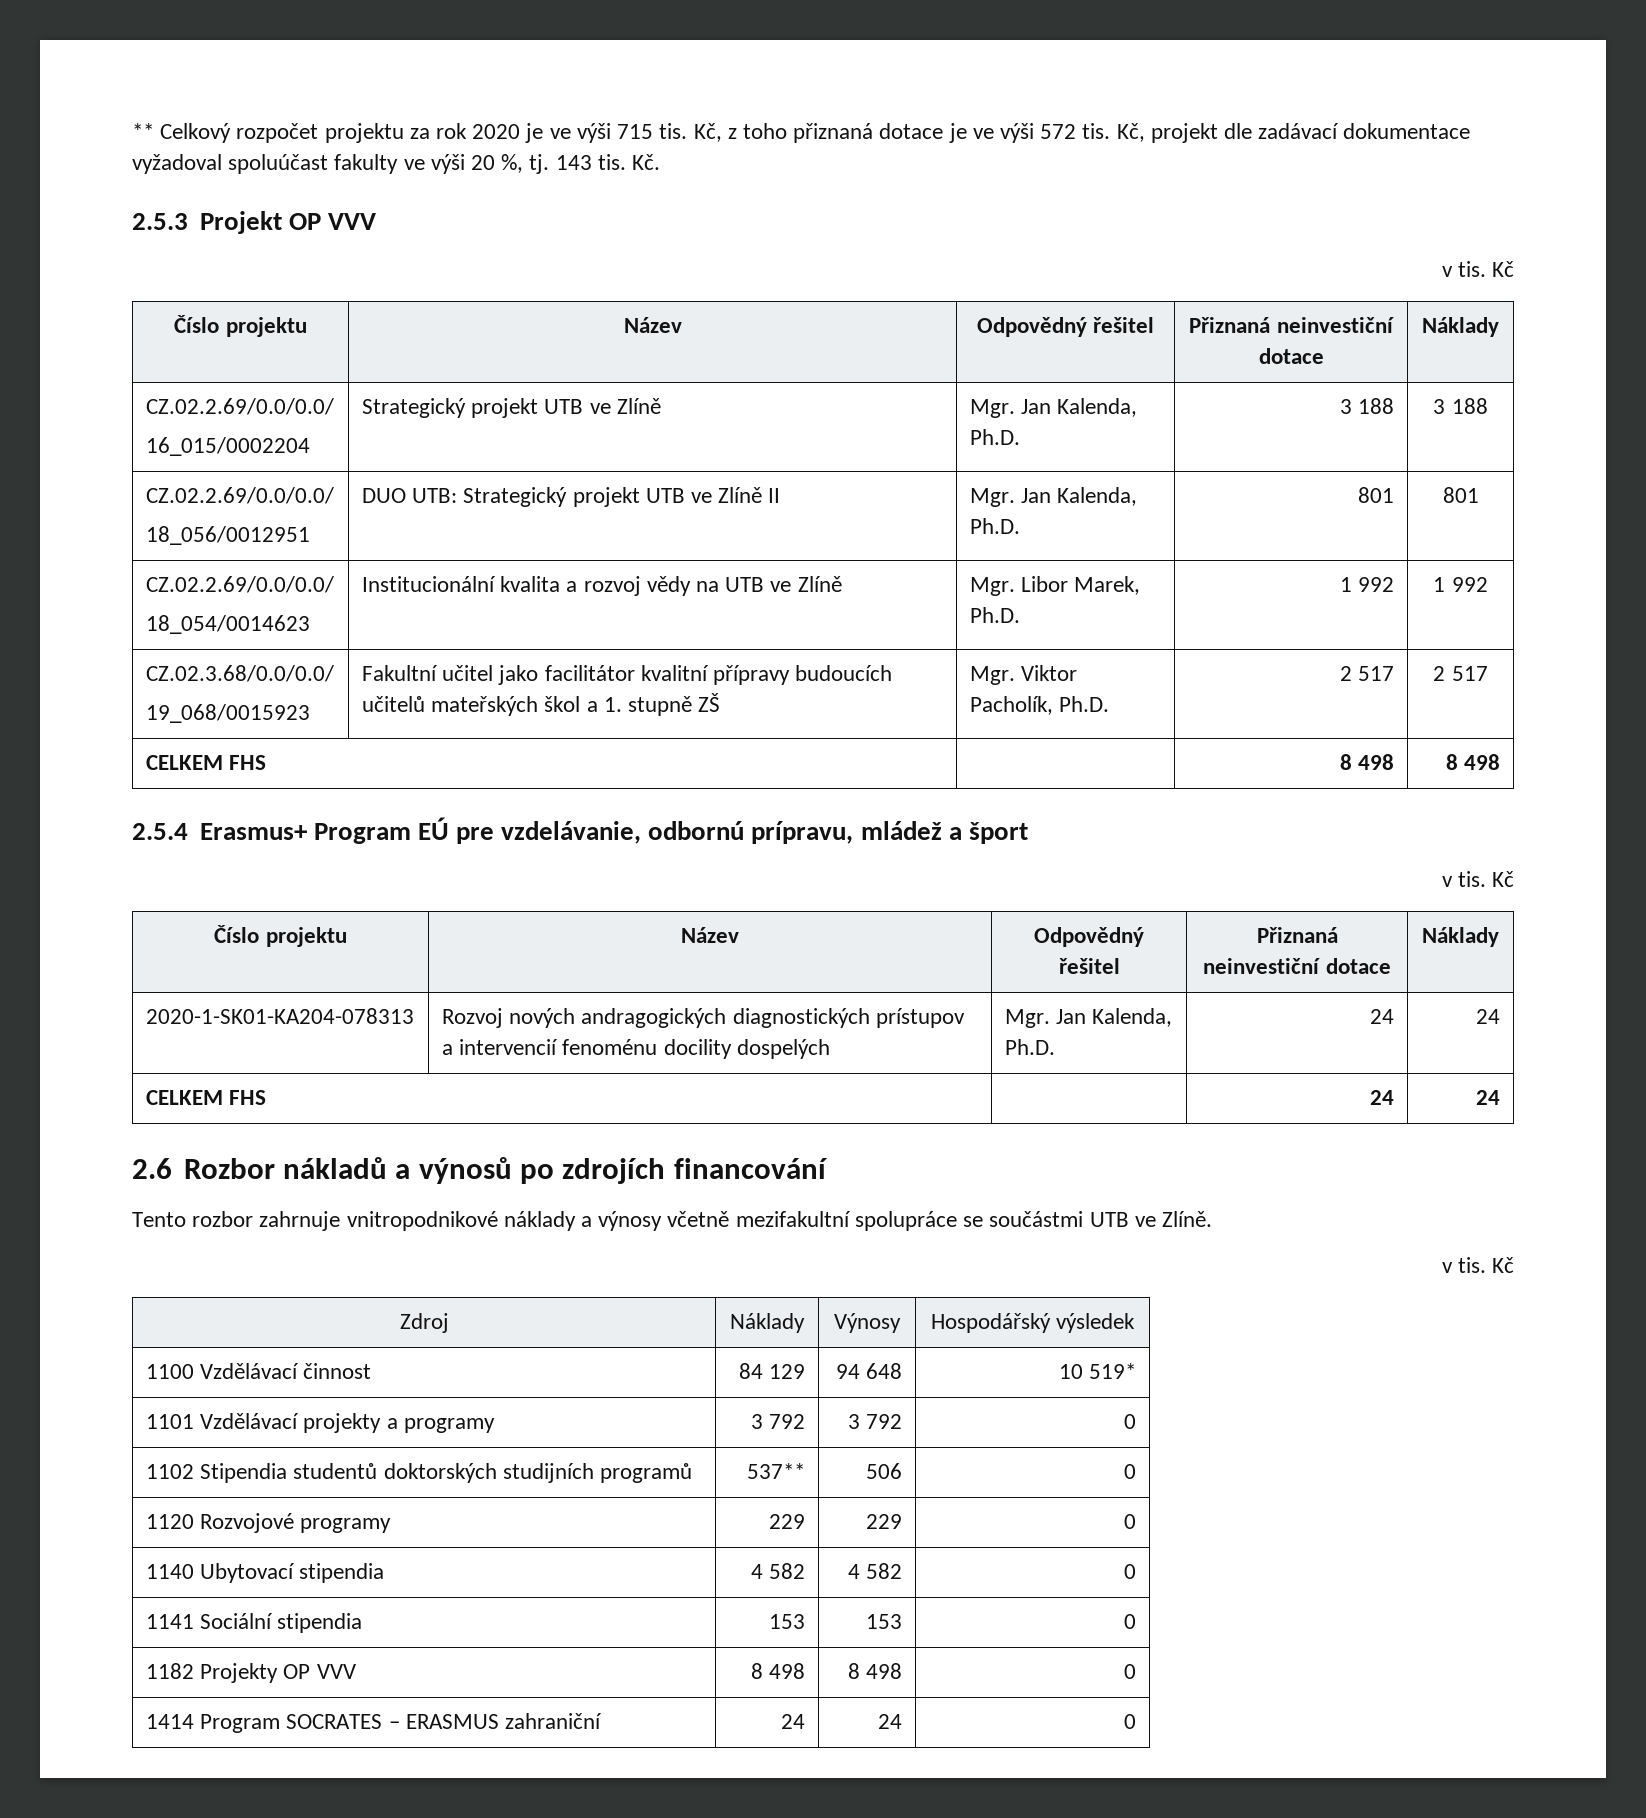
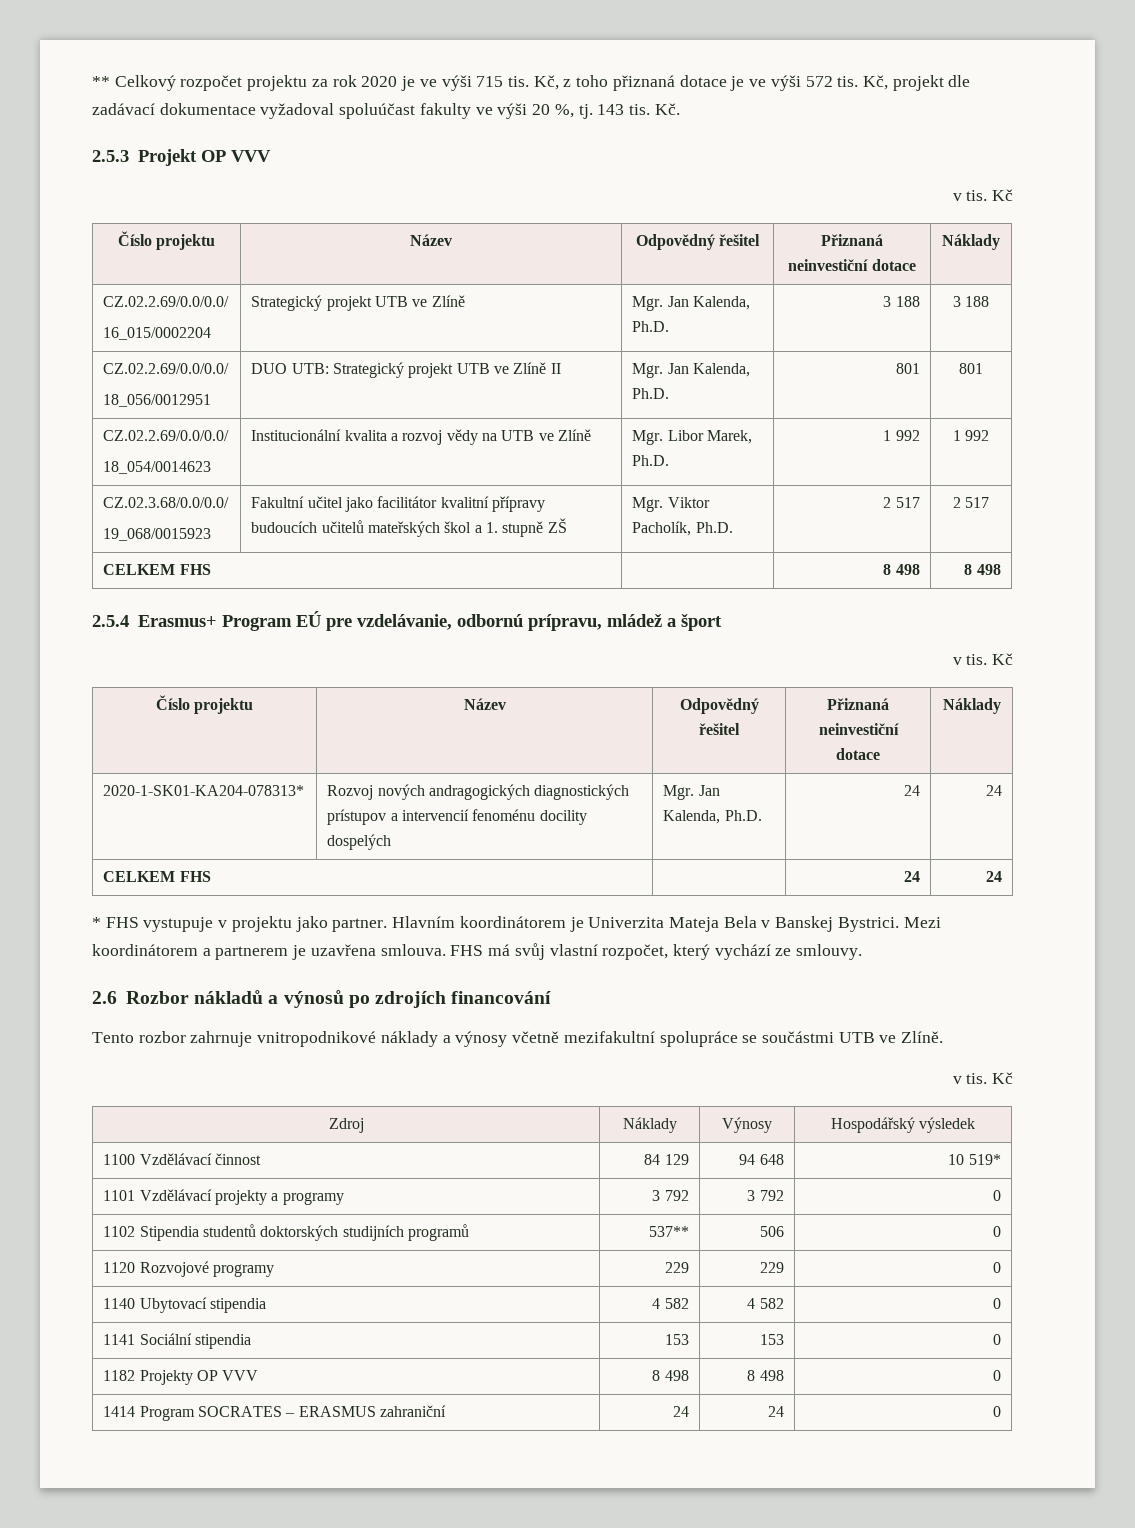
[145,1008,414,1024] 2020-1-SK01-KA204-078313 -> [103,785,305,796] 2020-1-SK01-KA204-078313*
(1501, 1097) none -> [92,916,941,932] [92,943,863,960] // * FHS vystupuje v projektu jako partner. Hlavním koordinátorem je Univerzita Mateja Bela v Banskej Bystrici. Mezi koordinátorem a partnerem je uzavřena smlouva. FHS má svůj vlastní rozpočet, který vychází ze smlouvy.

